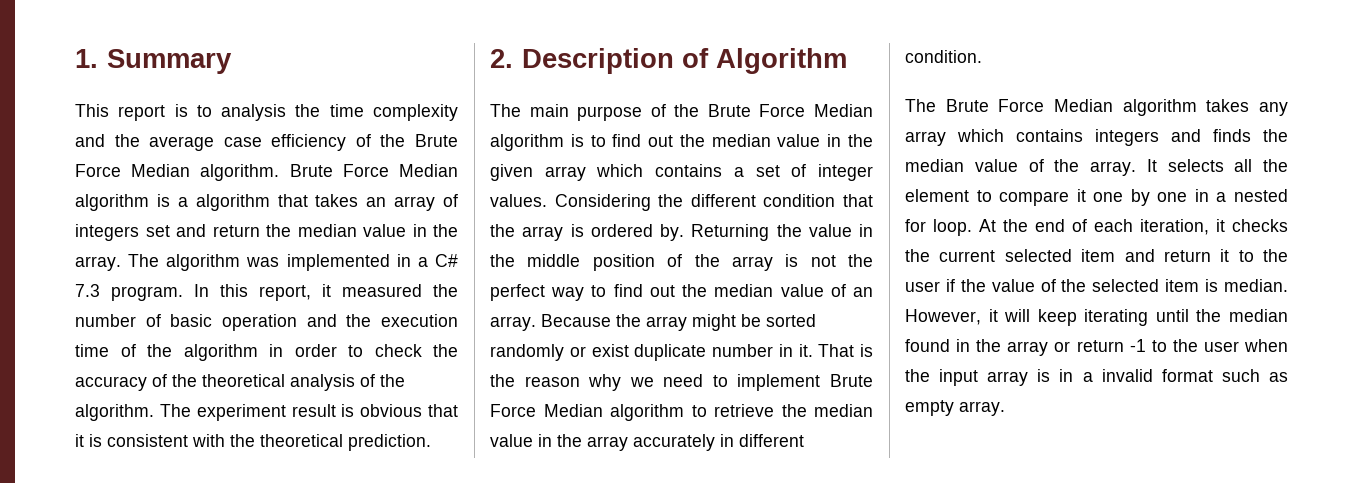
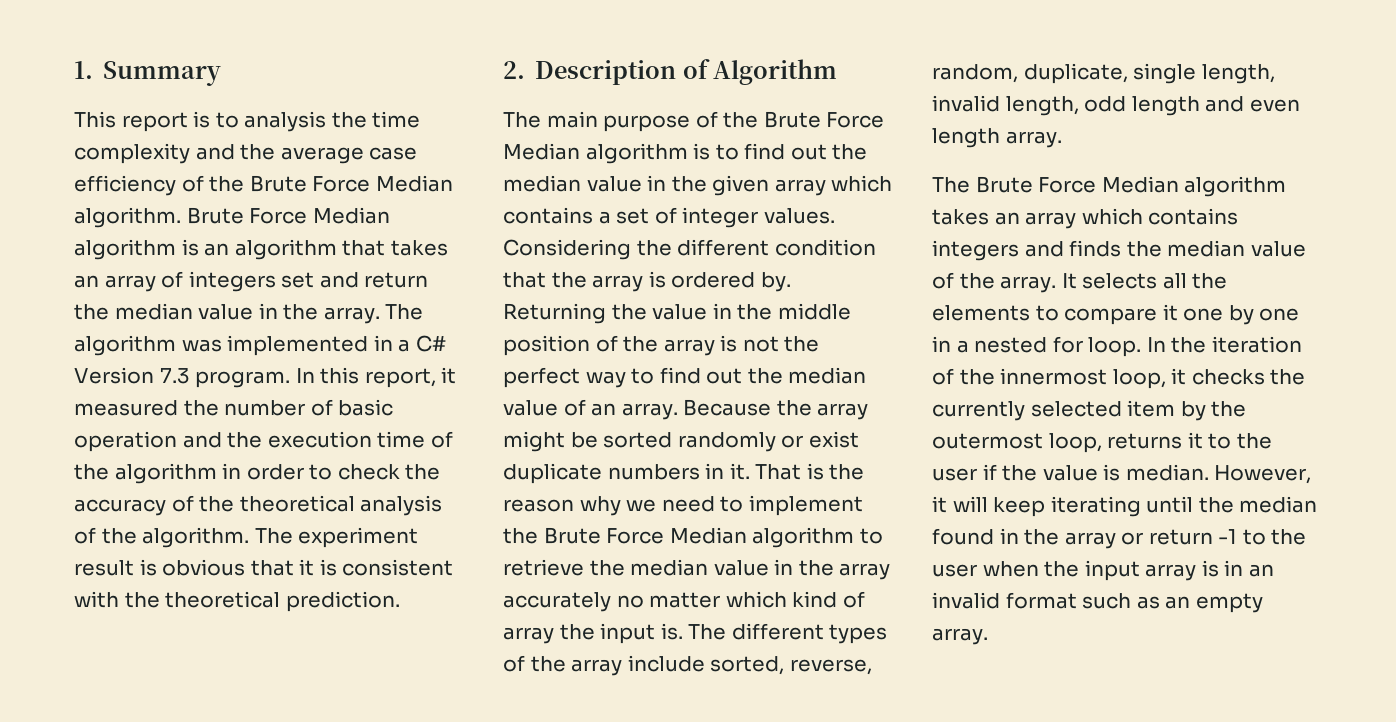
[177,197,188,207] a -> [204,243,230,256] an
(459, 260) none -> [74,367,154,384] Version
[712,344,773,357] number -> [607,464,700,480] numbers
(821, 382) none -> [503,528,538,544] the
[720,434,804,447] [905,50,982,63] in different condition. -> [616,591,865,608] [503,623,888,644] [503,655,872,676] [932,63,1275,84] [932,95,1300,116] [932,128,1062,148] no matter which kind of array the input is. The different types of the array include sorted, reverse, random, duplicate, single length, invalid length, odd length and even length array.
[1259,102,1288,116] any -> [994,212,1020,225] an
[905,189,969,202] element -> [932,305,1030,321] elements
[979,219,1209,235] At the end of each iteration, -> [1146,336,1302,353] [932,368,1166,389] In the iteration of the innermost loop,
[939,249,1211,262] current selected item and return -> [932,400,1247,421] [932,433,1183,453] currently selected item by the outermost loop, returns
[1040,279,1200,292] of the selected item -> (1098, 473) none
[1082,372,1093,382] a -> [1248,564,1274,577] an
(1288, 377) none -> [1165,596,1191,609] an

